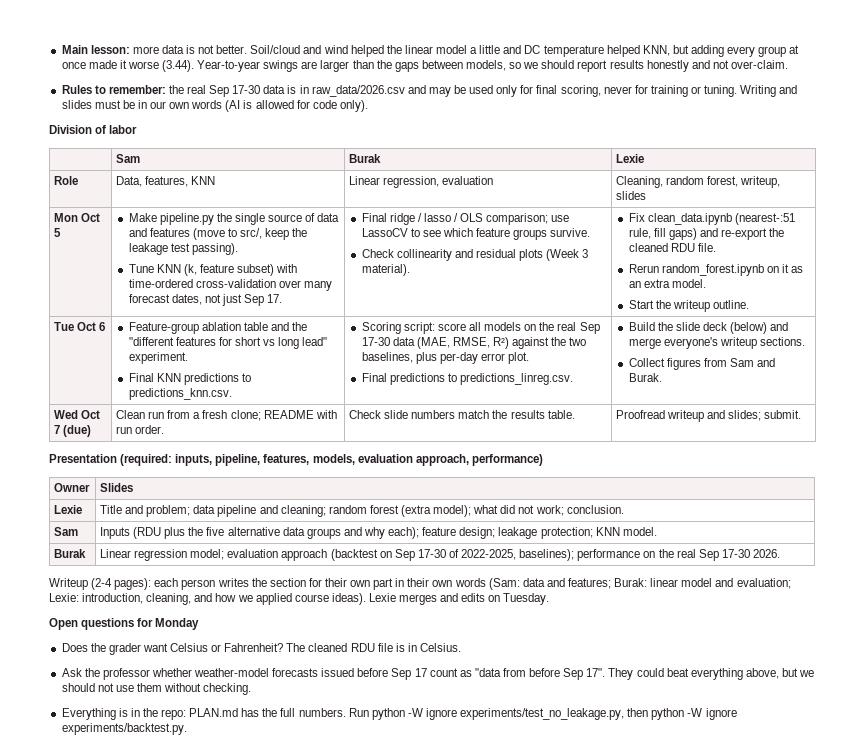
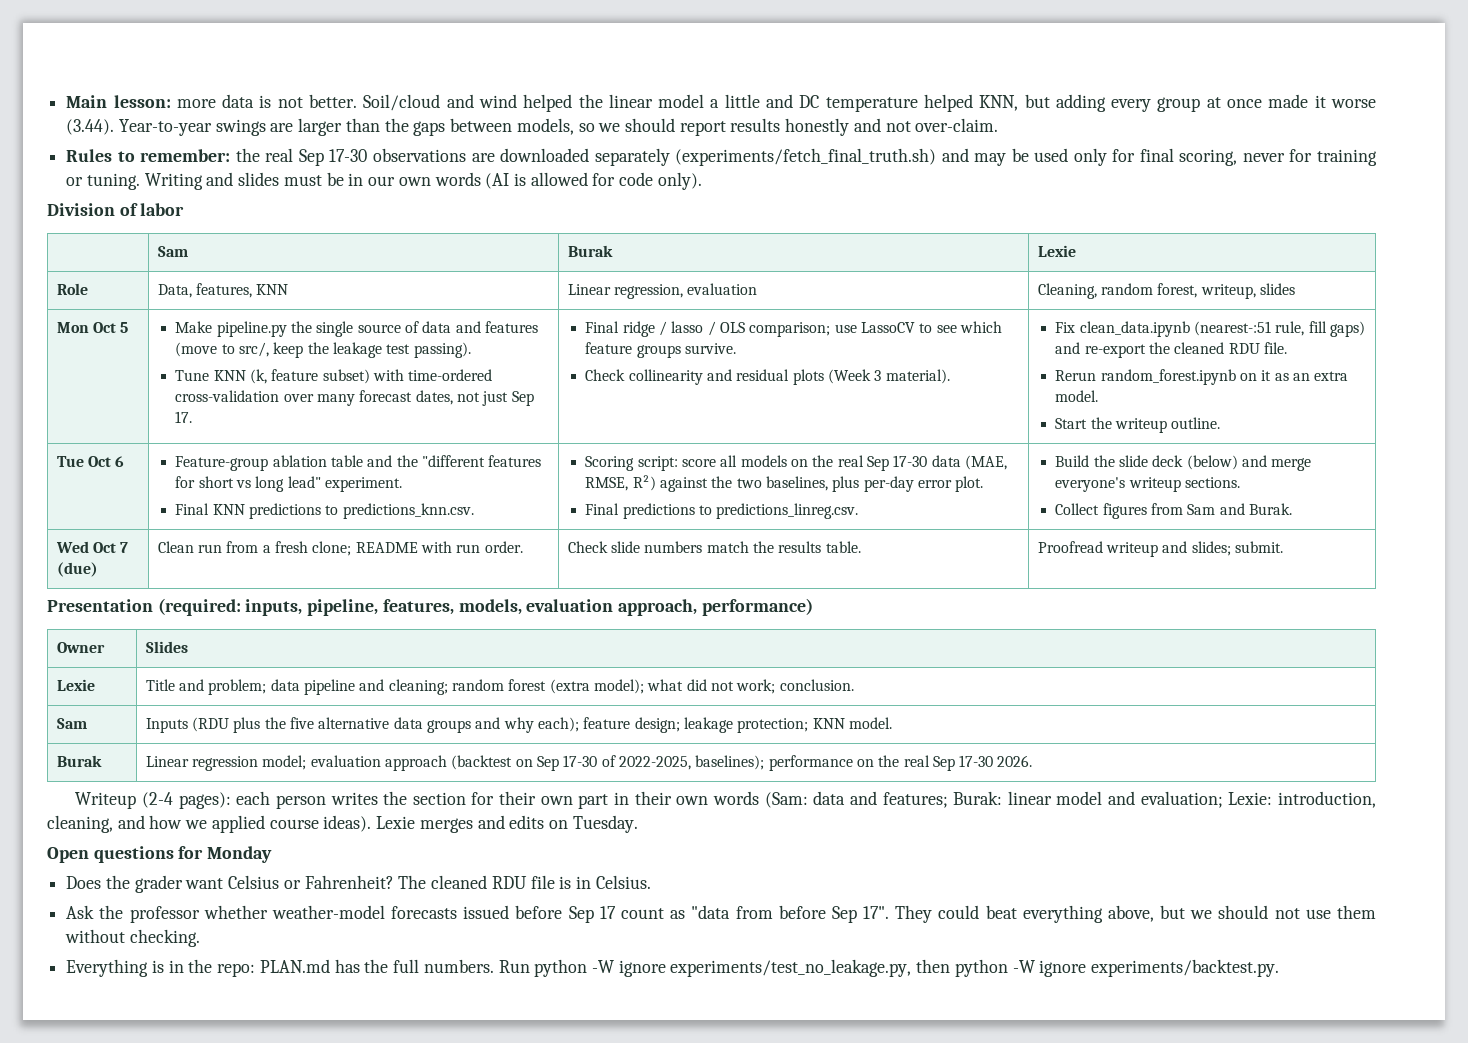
[263,85,405,97] data is in raw_data/2026.csv -> [372,148,937,166] observations are downloaded separately (experiments/fetch_final_truth.sh)

